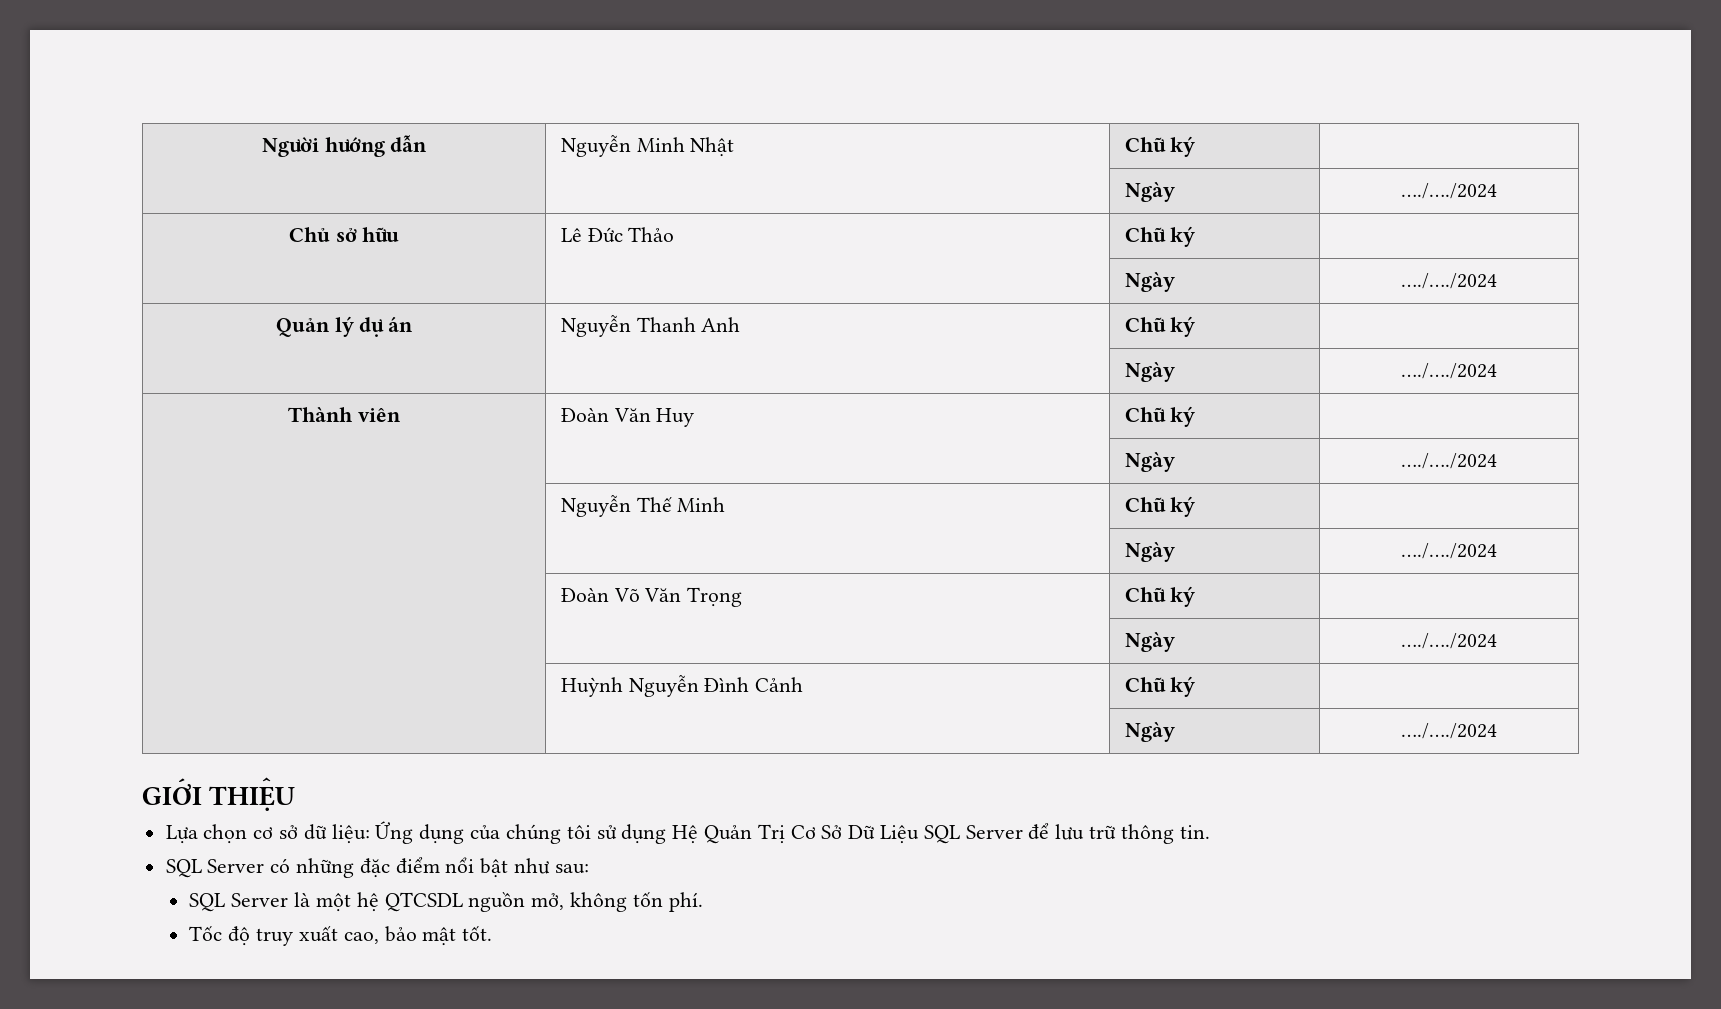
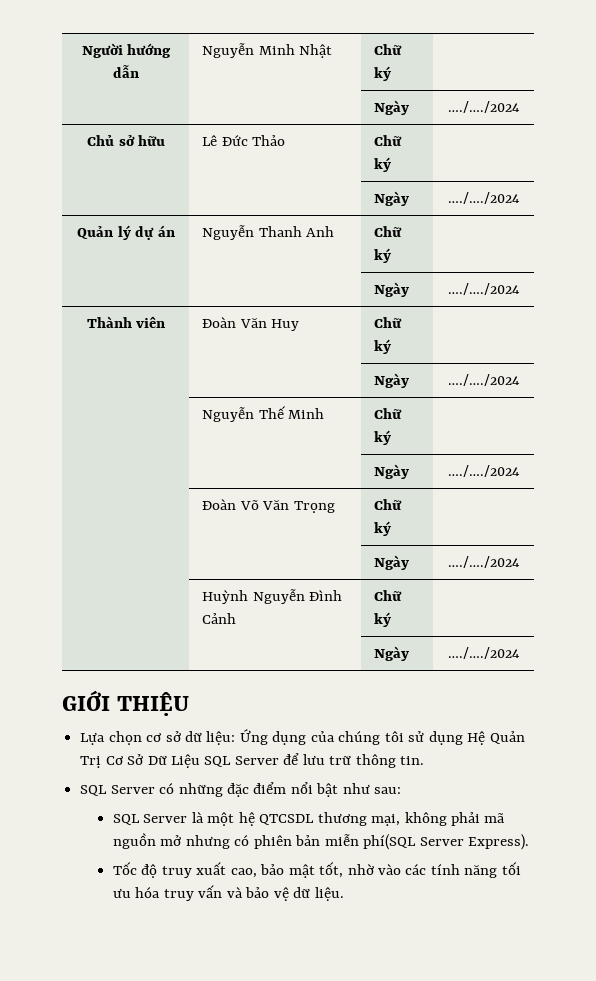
[468,892,703,912] nguồn mở, không tốn phí. -> [317,812,506,826] [112,833,529,850] thương mại, không phải mã nguồn mở nhưng có phiên bản miễn phí(SQL Server Express).
[462,926,493,941] tốt. -> [319,862,521,878] [112,885,344,901] tốt, nhờ vào các tính năng tối ưu hóa truy vấn và bảo vệ dữ liệu.

